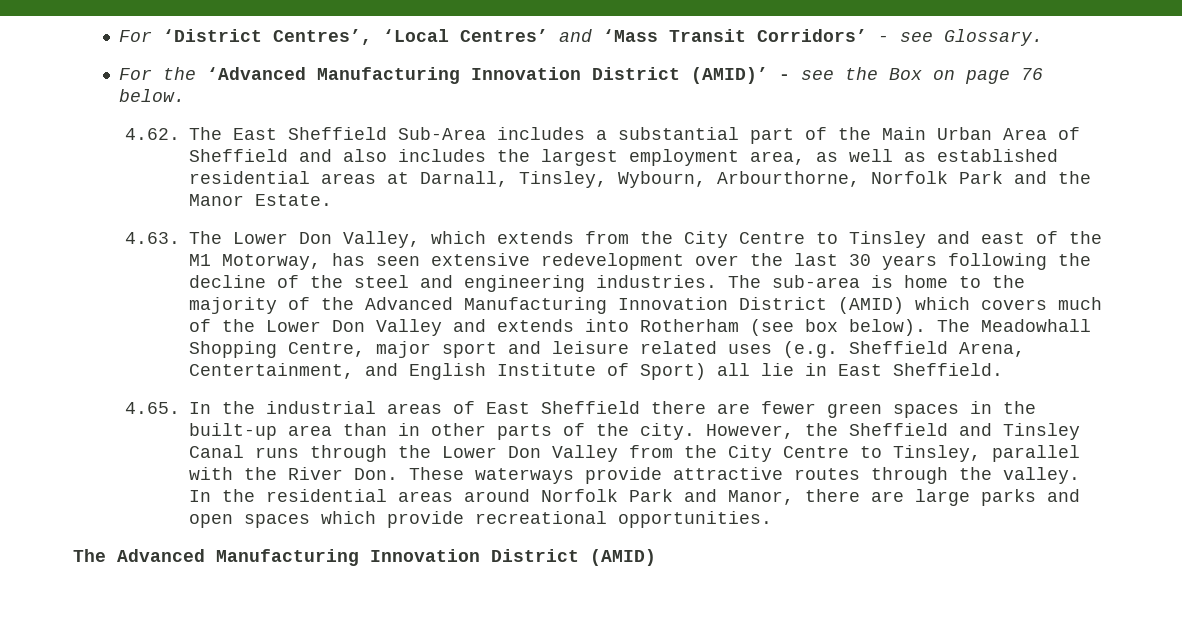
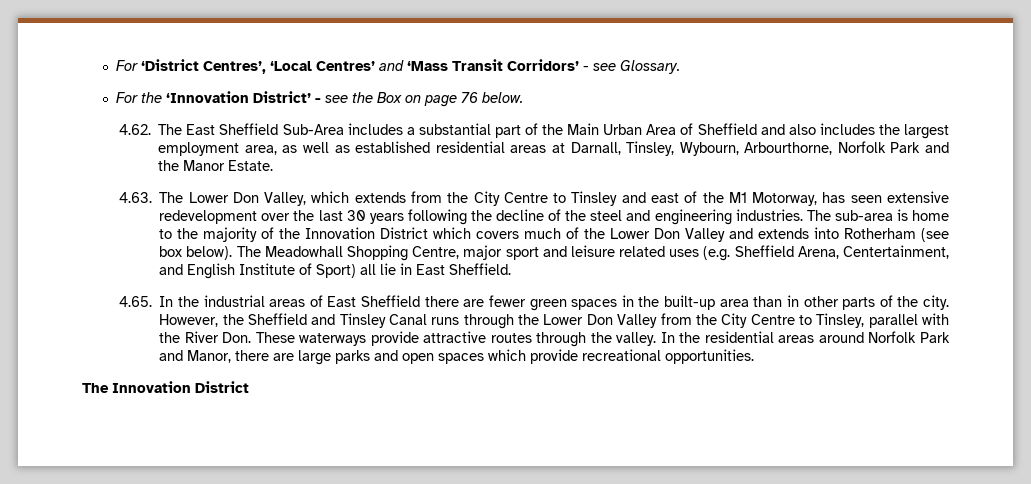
[206,67,768,84] ‘Advanced Manufacturing Innovation District (AMID)’ -> [166,91,312,103] ‘Innovation District’
[364,297,904,314] Advanced Manufacturing Innovation District (AMID) -> [305,227,429,239] Innovation District
[117,549,656,566] Advanced Manufacturing Innovation District (AMID) -> [112,381,249,393] Innovation District

